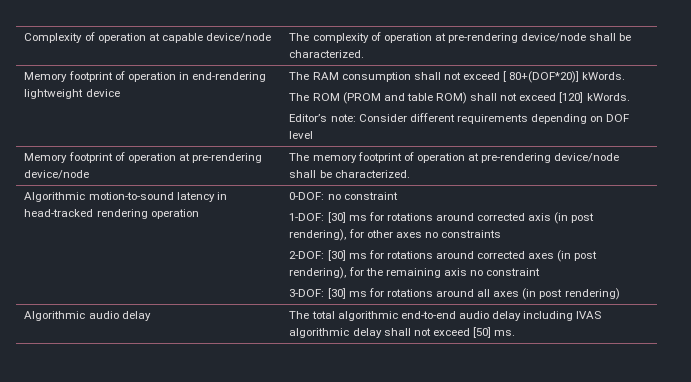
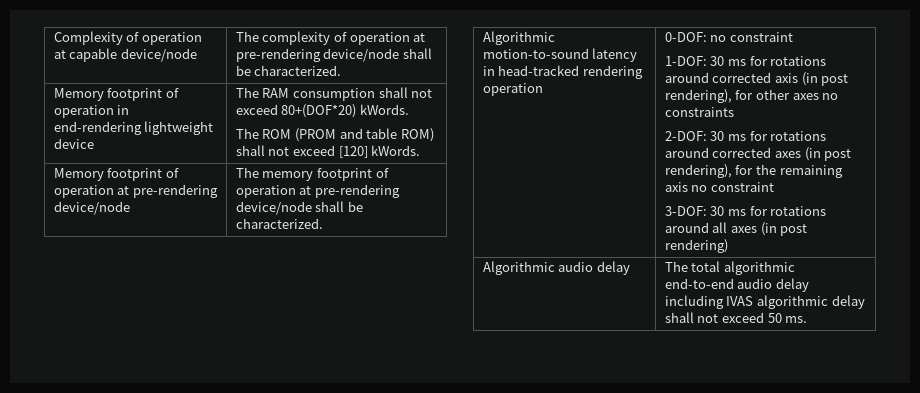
[503,71,580,83] [ 80+(DOF*20)] -> [281,104,357,118] 80+(DOF*20)
[289,113,630,124] [289,131,314,139] // Editor’s note: Consider different requirements depending on DOF level -> (421, 150) none
[327,212,346,223] [30] -> [710,56,725,66] 30
[327,250,346,261] [30] -> [710,131,725,141] 30
[327,288,346,299] [30] -> [710,206,725,216] 30
[473,327,492,338] [50] -> [767,313,782,323] 50

